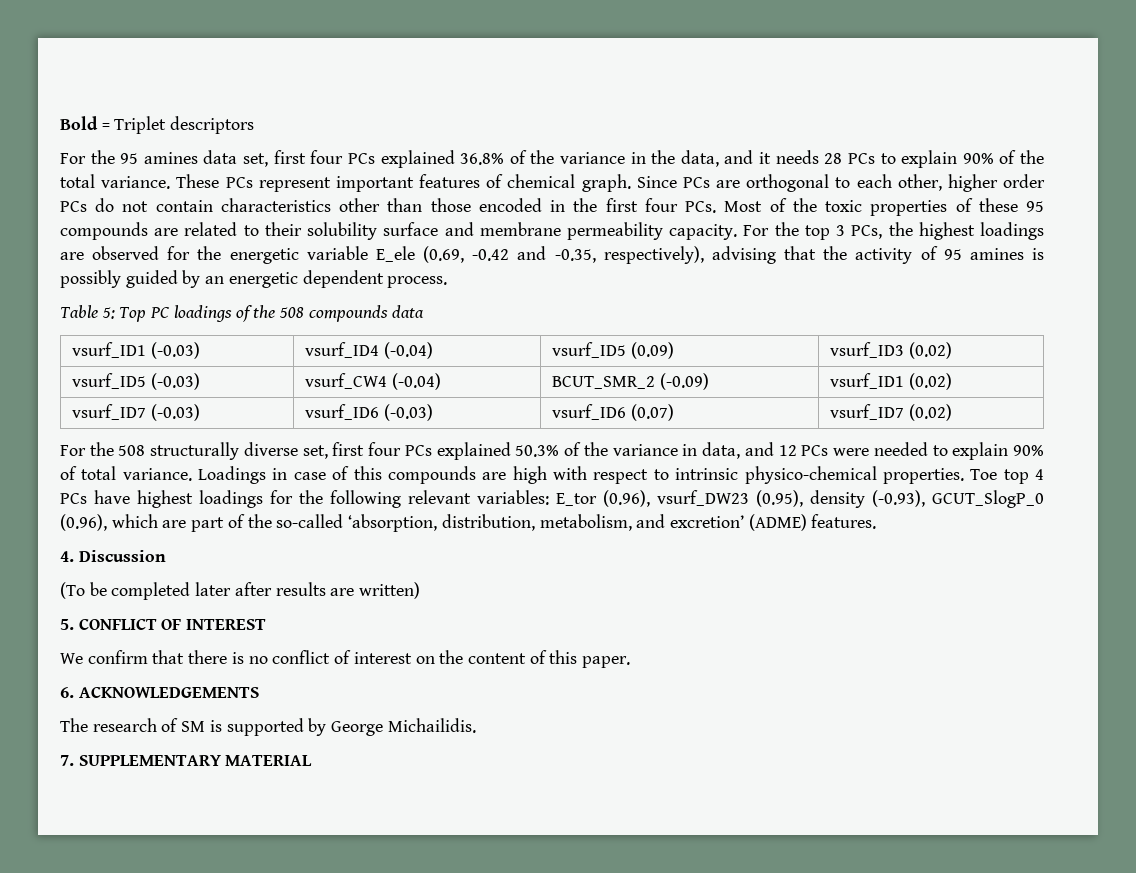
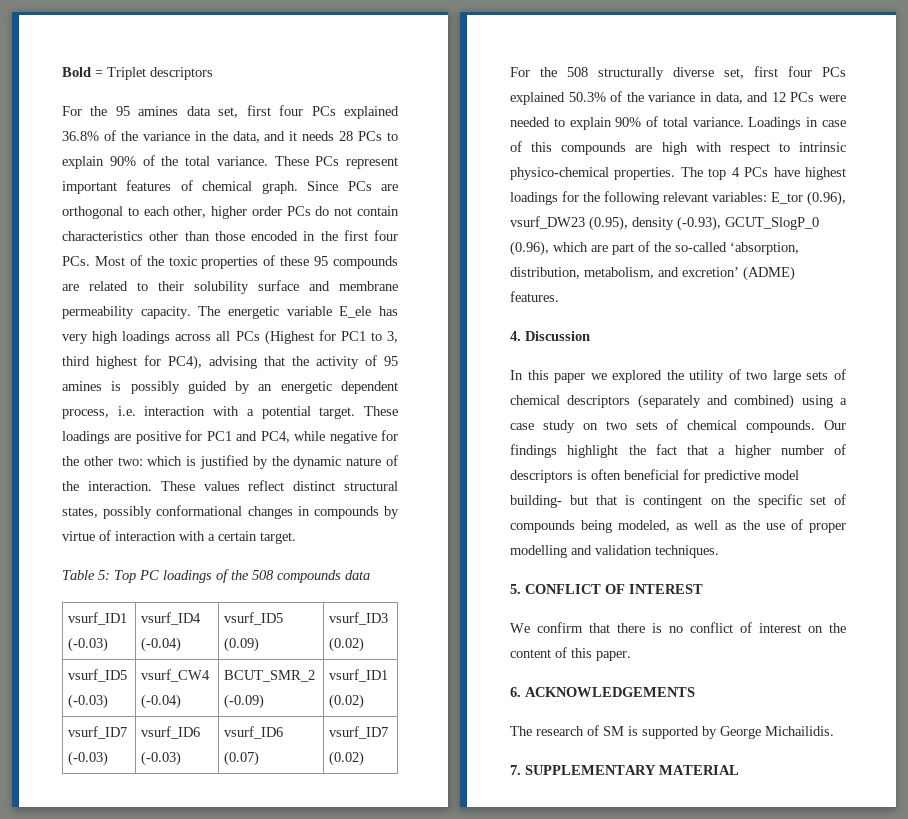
[743,222,1044,240] [60,246,704,264] For the top 3 PCs, the highest loadings are observed for the energetic variable E_ele (0.69, -0.42 and -0.35, respectively), -> [198,306,398,319] [62,330,399,345] [62,355,202,370] The energetic variable E_ele has very high loadings across all PCs (Highest for PC1 to 3, third highest for PC4),
[387,276,448,288] process. -> [62,406,399,419] [62,430,399,444] [62,455,399,469] [62,480,398,491] [62,505,399,519] [62,530,296,544] process, i.e. interaction with a potential target. These loadings are positive for PC1 and PC4, while negative for the other two: which is justified by the dynamic nature of the interaction. These values reflect distinct structural states, possibly conformational changes in compounds by virtue of interaction with a certain target.
[970,469,998,480] Toe -> [680,167,703,177] The
[60,582,421,600] (To be completed later after results are written) -> [510,369,846,383] [510,394,847,409] [510,419,846,433] [510,444,846,458] [510,469,799,483] [510,494,846,508] [510,519,846,533] [510,545,719,558] In this paper we explored the utility of two large sets of chemical descriptors (separately and combined) using a case study on two sets of chemical compounds. Our findings highlight the fact that a higher number of descriptors is often beneficial for predictive model building- but that is contingent on the specific set of compounds being modeled, as well as the use of proper modelling and validation techniques.

